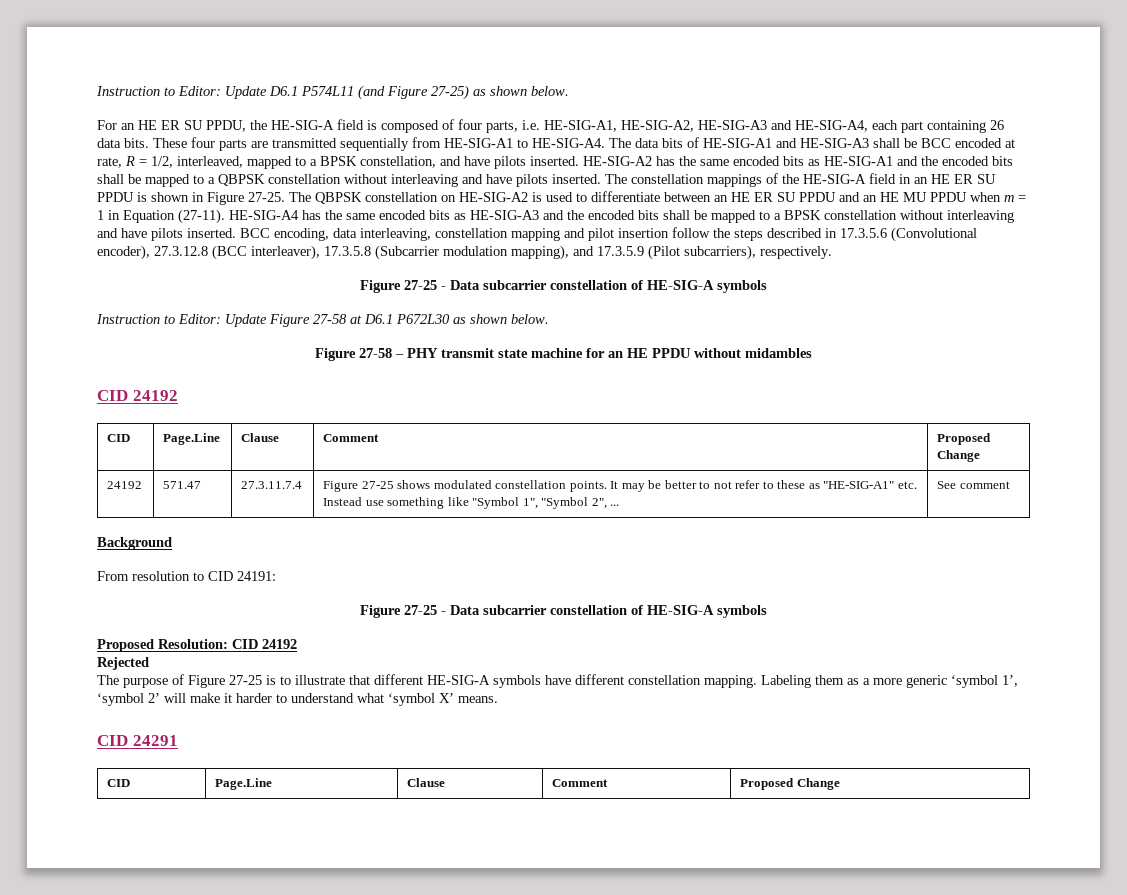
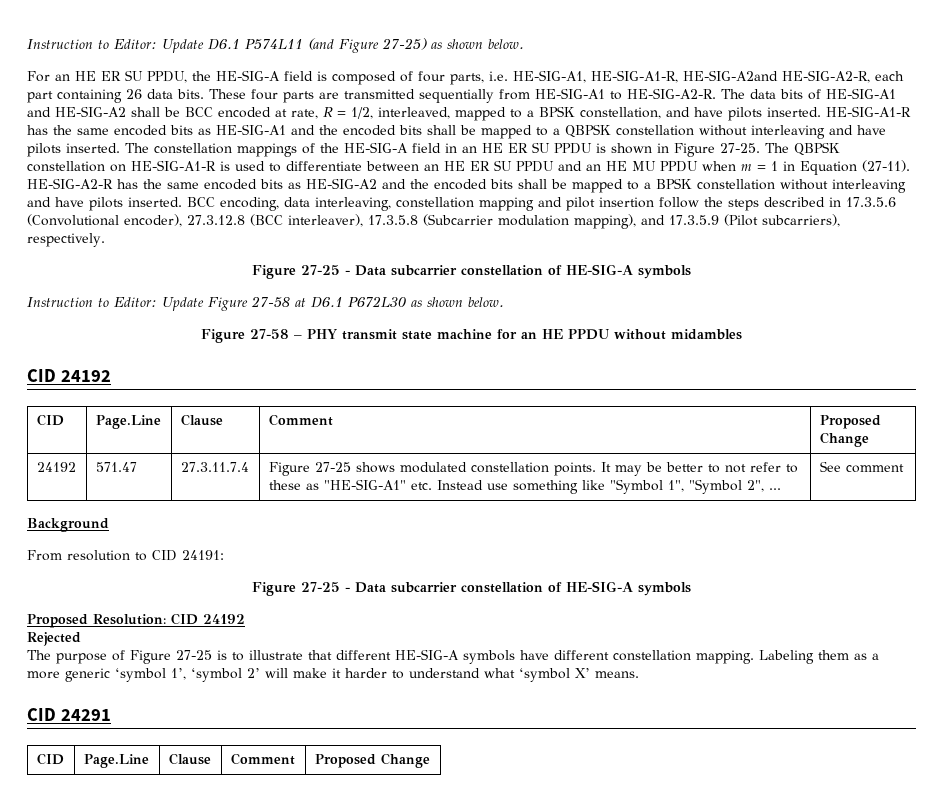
[621,120,868,132] HE-SIG-A2, HE-SIG-A3 and HE-SIG-A4, -> [591,70,870,83] HE-SIG-A1-R, HE-SIG-A2and HE-SIG-A2-R,
[532,138,605,148] HE-SIG-A4. -> [627,88,716,99] HE-SIG-A2-R.
[800,138,869,148] HE-SIG-A3 -> [55,106,126,117] HE-SIG-A2
[583,156,652,166] HE-SIG-A2 -> [826,106,911,117] HE-SIG-A1-R
[459,192,528,202] HE-SIG-A2 -> [131,160,216,171] HE-SIG-A1-R
[229,210,539,220] HE-SIG-A4 has the same encoded bits as HE-SIG-A3 -> [27,178,377,190] HE-SIG-A2-R has the same encoded bits as HE-SIG-A2

